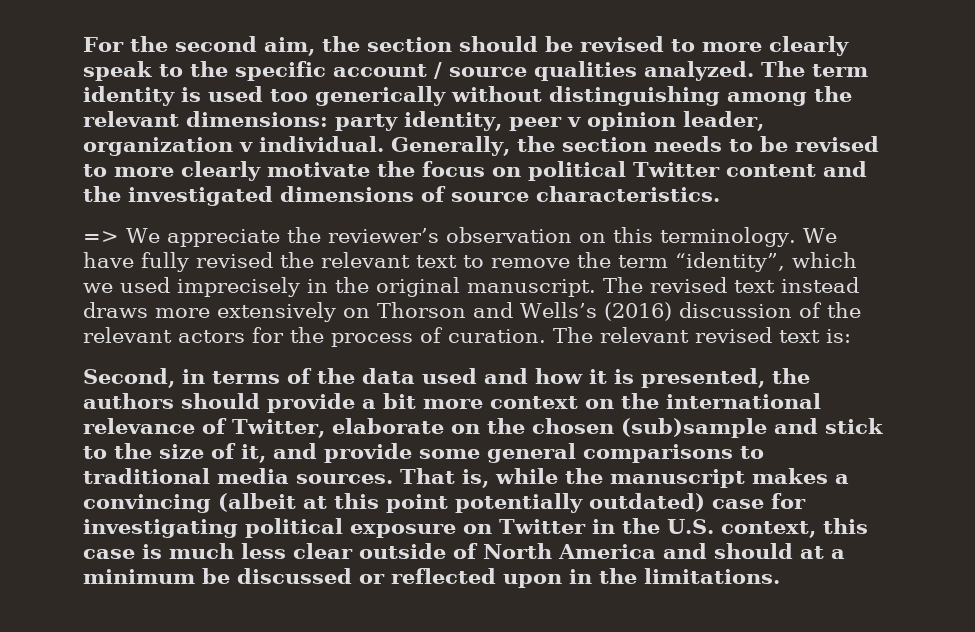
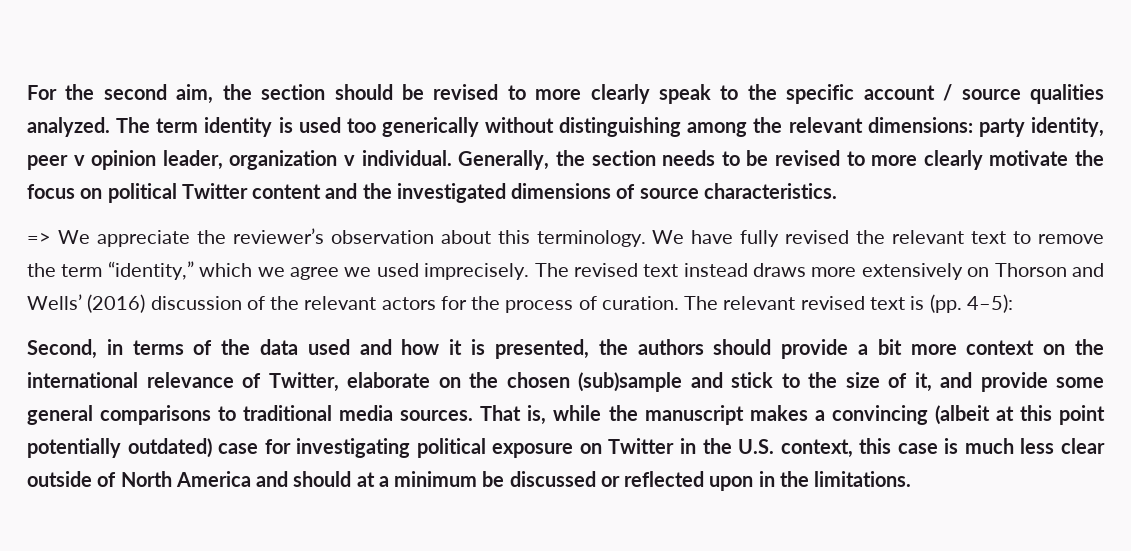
[578,233,606,243] on -> [440,230,491,244] about
[675,252,785,272] “identity”, -> [107,261,194,280] “identity,”
[120,277,596,297] used imprecisely in the original manuscript. -> [289,263,530,280] agree we used imprecisely.
[520,302,597,318] Wells’s -> [27,294,82,310] Wells’
[826,329,851,343] is: -> [910,294,1013,313] is (pp. 4–5):

